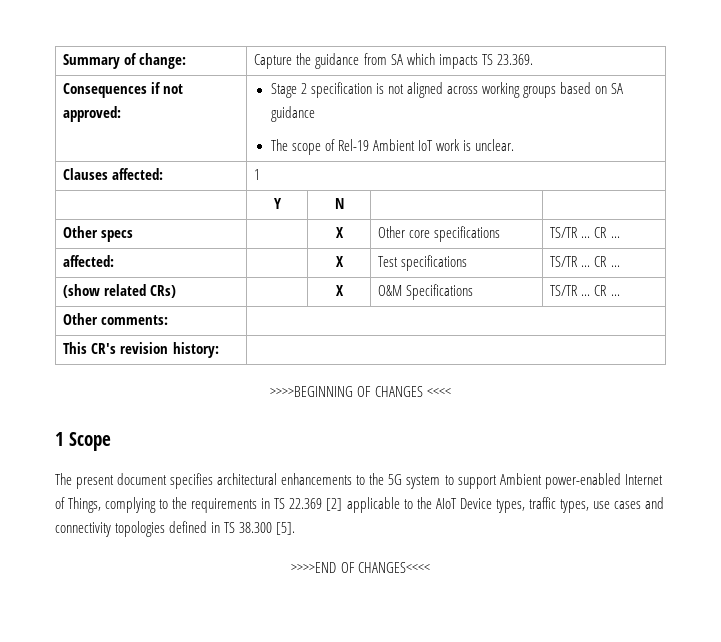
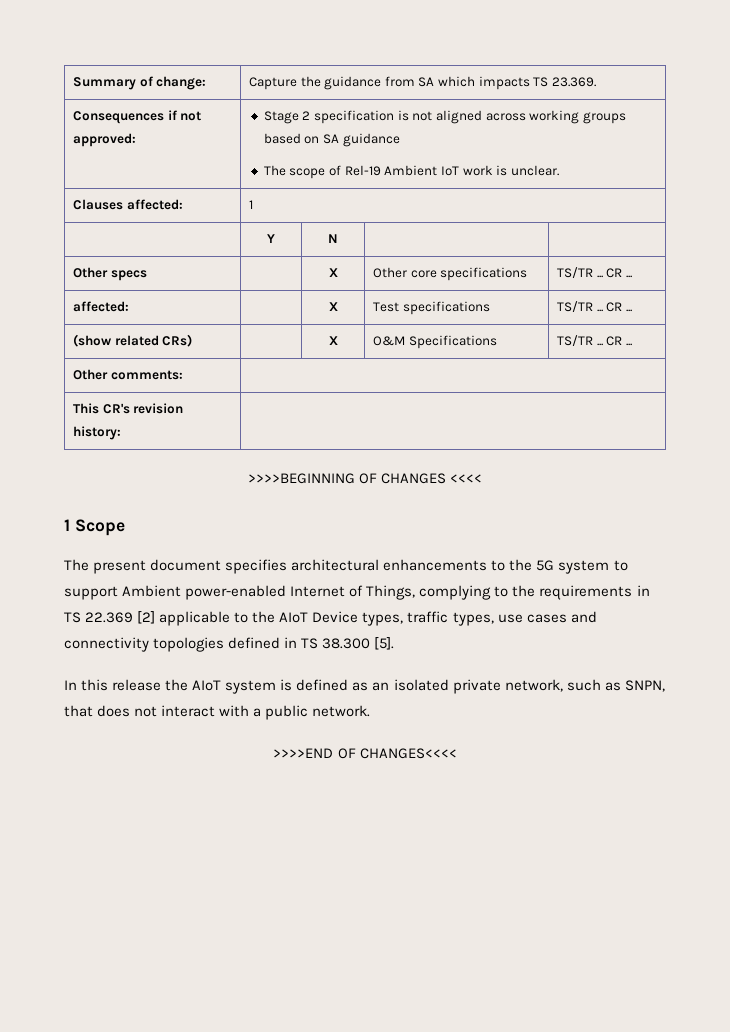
(296, 528) none -> [64,679,665,694] [64,705,371,720] // In this release the AIoT system is defined as an isolated private network, such as SNPN, that does not interact with a public network.

